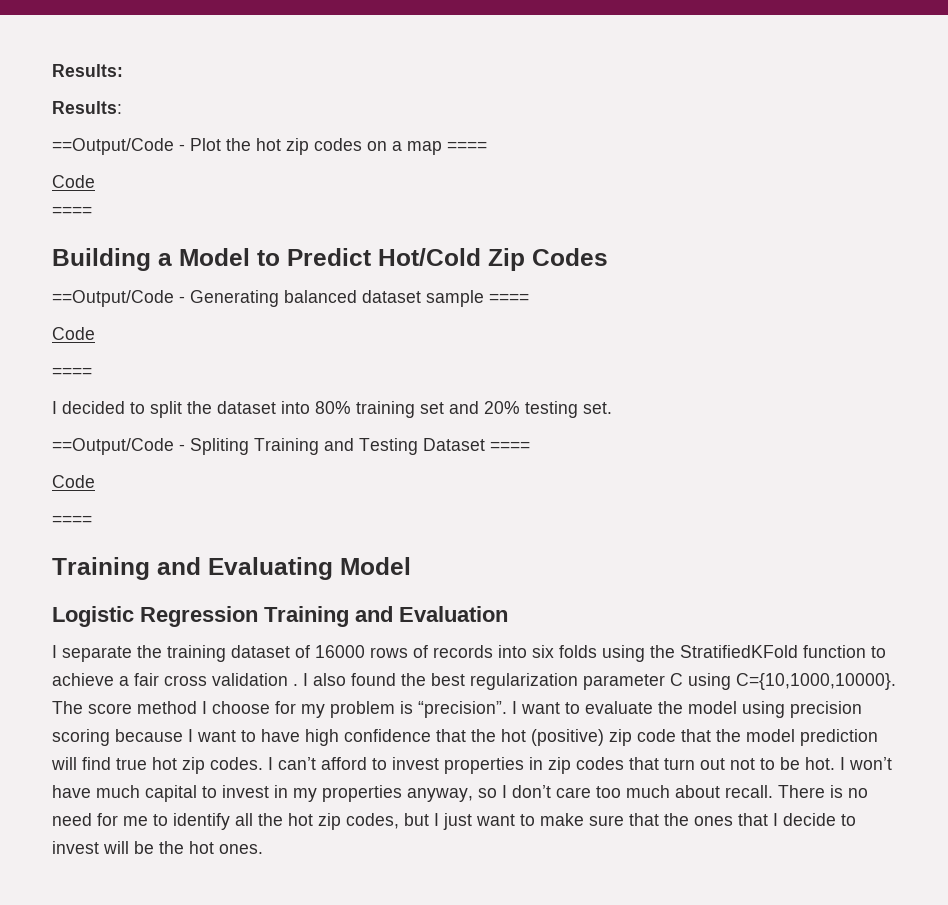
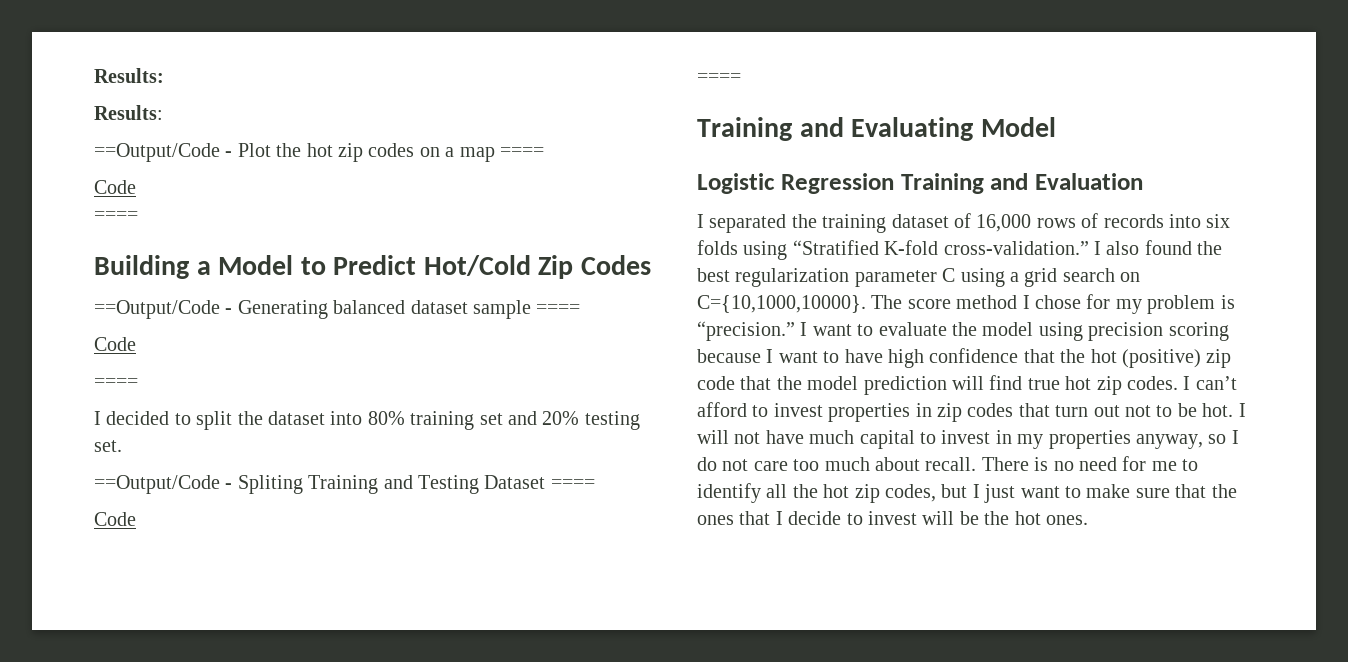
[62,646,132,662] separate -> [709,214,787,233] separated
[315,645,365,658] 16000 -> [976,214,1032,232] 16,000
[650,645,886,658] [52,673,298,686] the StratifiedKFold function to achieve a fair cross validation . -> [792,240,1089,255] “Stratified K-fold cross-validation.”
(731, 681) none -> [1010,268,1141,287] a grid search on
[212,701,270,714] choose -> [1035,295,1081,309] chose
[418,701,507,718] “precision”. -> [697,321,795,341] “precision.”
[849,757,892,770] won’t -> [697,430,761,444] will not
[512,785,551,798] don’t -> [697,457,749,471] do not

